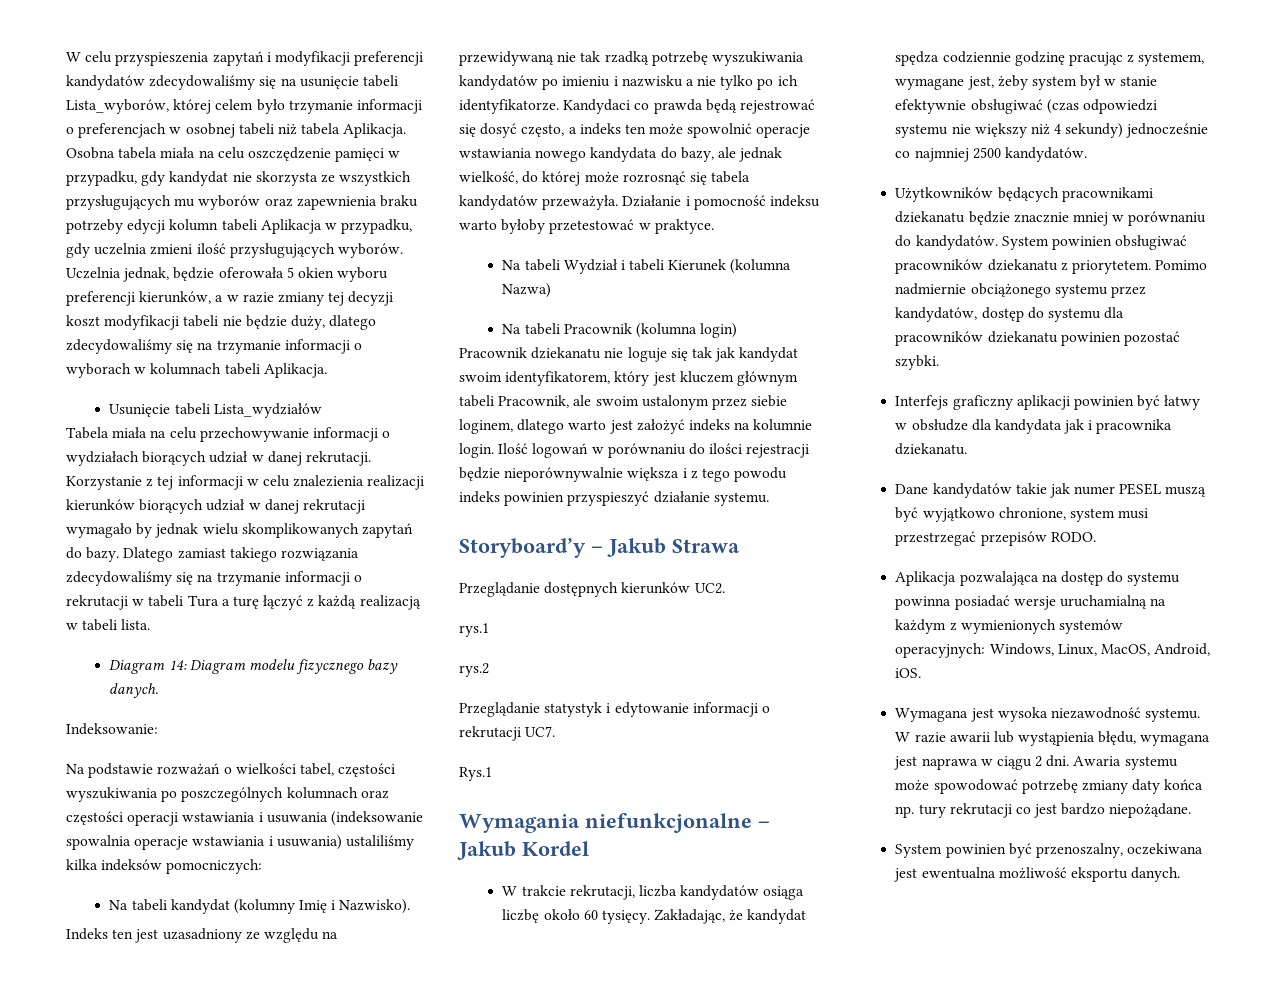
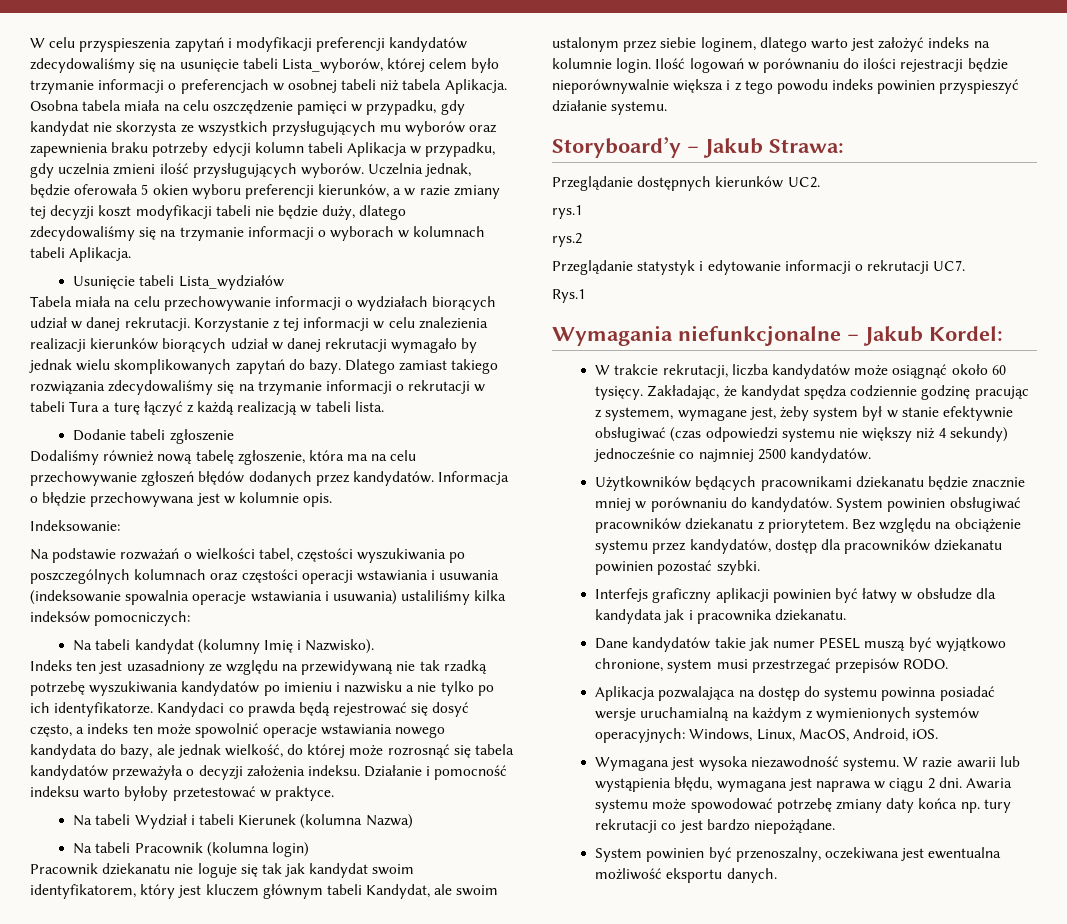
[109,659,399,674] [109,683,159,698] Diagram 14: Diagram modelu fizycznego bazy danych. -> [73,429,234,444] [30,450,417,465] [30,471,510,486] [30,492,333,507] Dodanie tabeli zgłoszenie // Dodaliśmy również nową tabelę zgłoszenie, która ma na celu przechowywanie zgłoszeń błędów dodanych przez kandydatów. Informacja o błędzie przechowywana jest w kolumnie opis.
[542,195,619,210] przeważyła. -> [112,765,360,780] przeważyła o decyzji założenia indeksu.
[498,395,570,408] Pracownik, -> [366,884,431,899] Kandydat,
[672,539,740,553] Strawa -> [769,139,844,153] Strawa:
[522,841,589,856] Kordel -> [929,326,1003,341] Kordel:
[763,886,805,900] [502,909,540,923] osiąga liczbę -> [854,364,948,379] może osiągnąć
[1155,260,1208,270] [895,283,1051,298] Pomimo nadmiernie obciążonego -> [852,518,1021,533] Bez względu na obciążenie
[1027,307,1101,322] do systemu -> (817, 546) none

